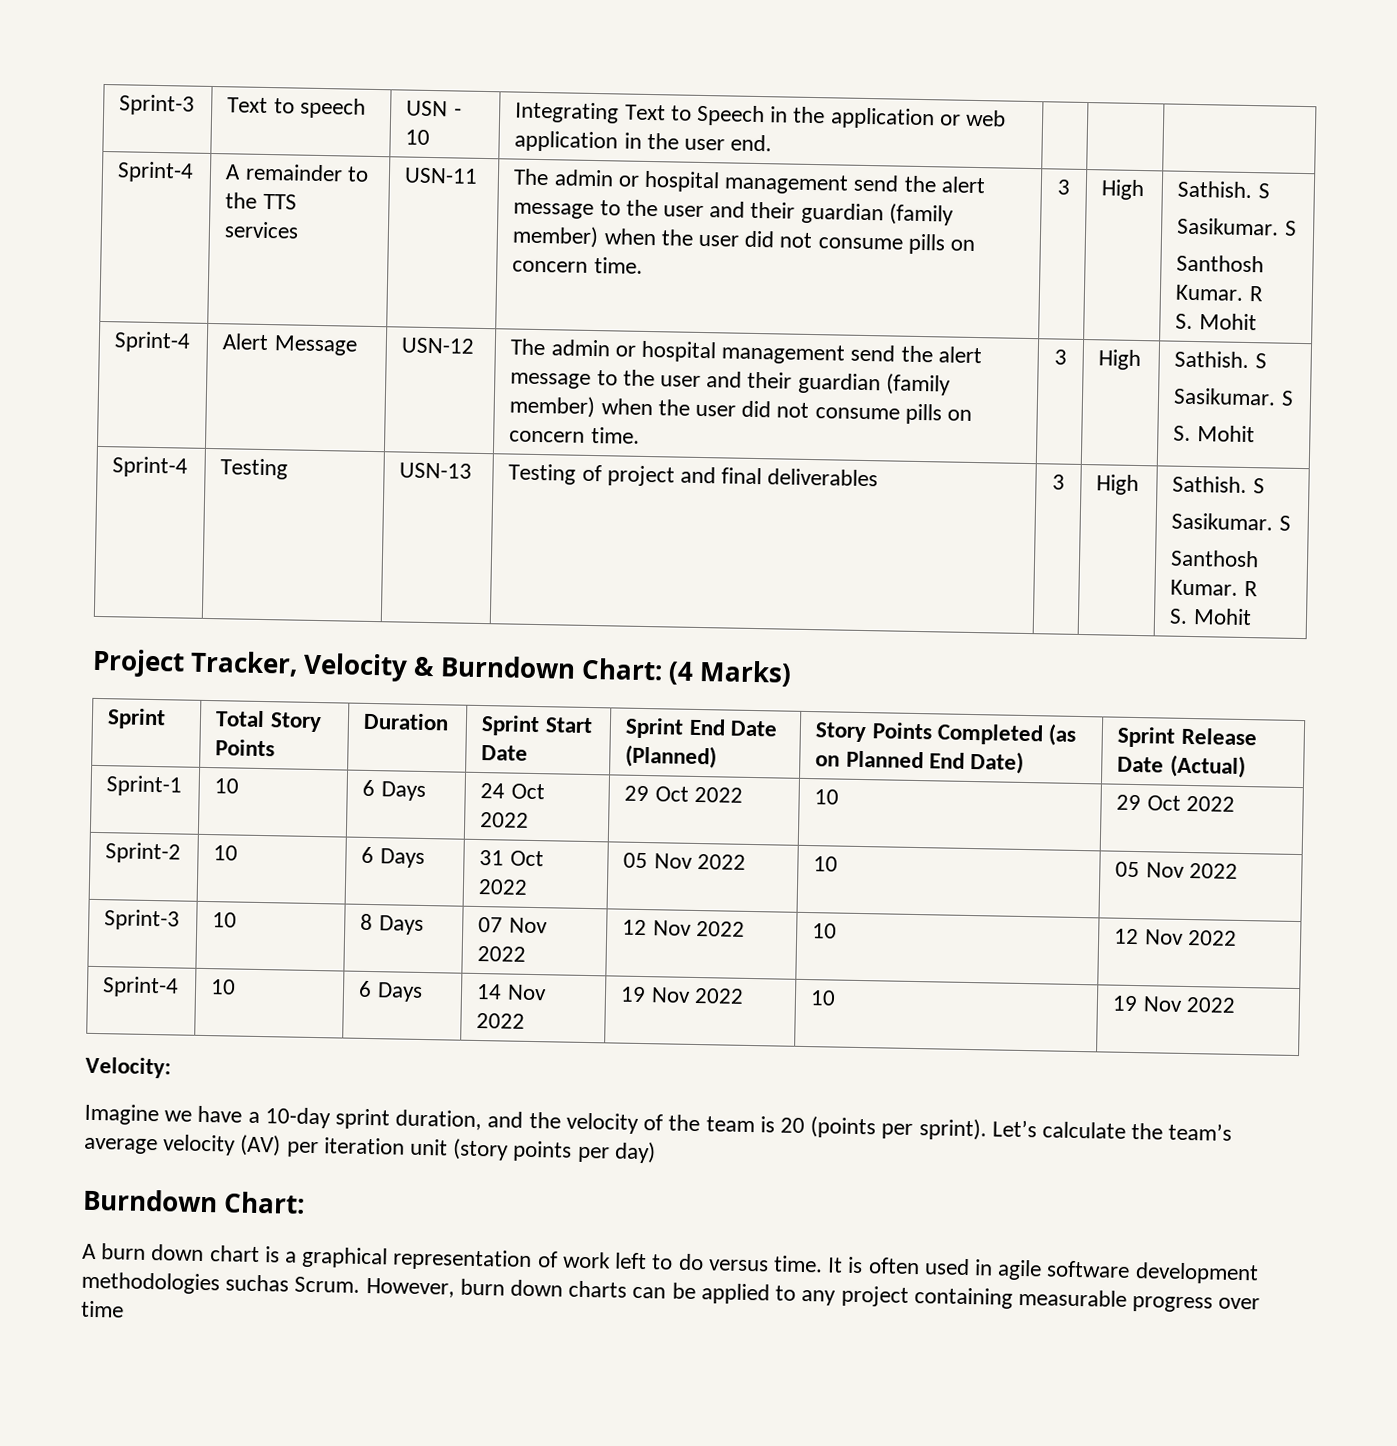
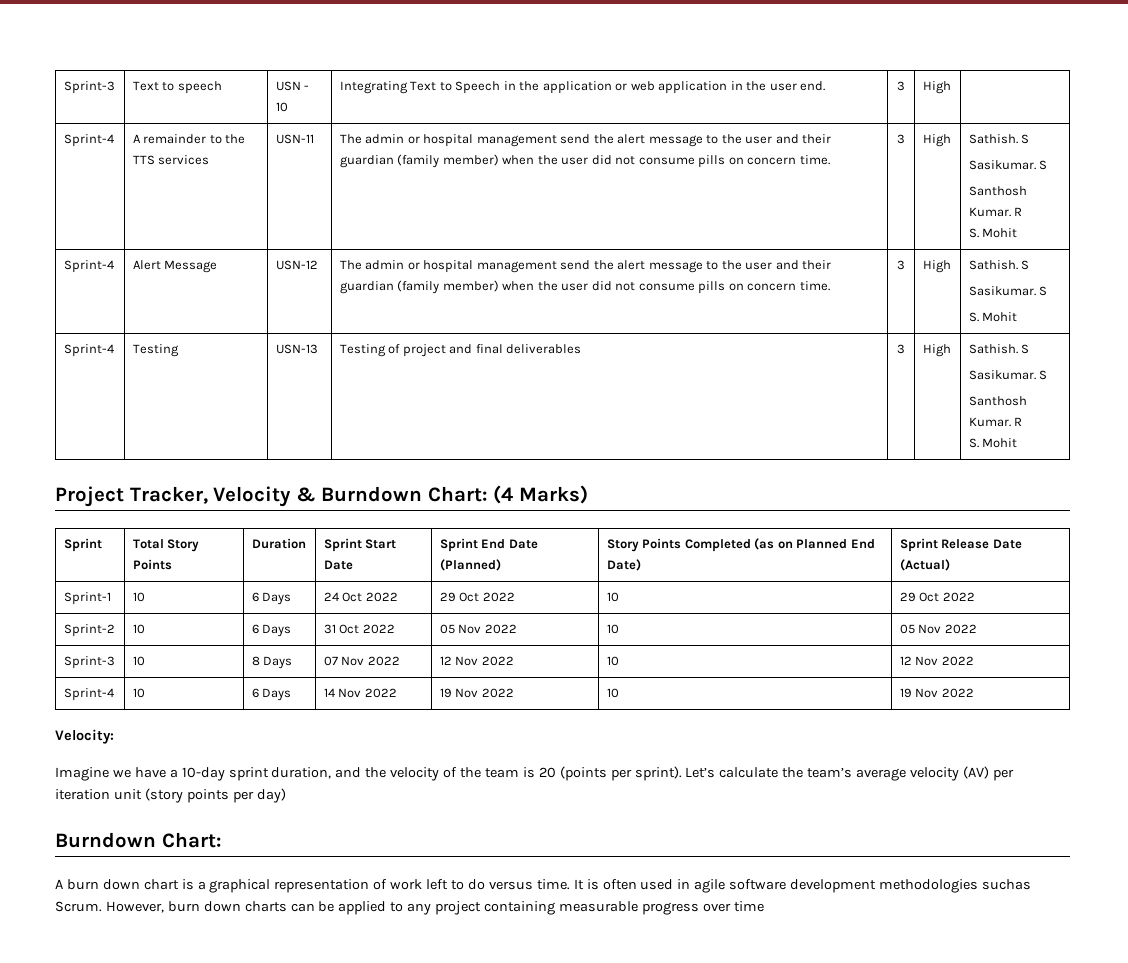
(773, 143) | -> [897,81,905,91] [922,81,951,94] 3 | High

